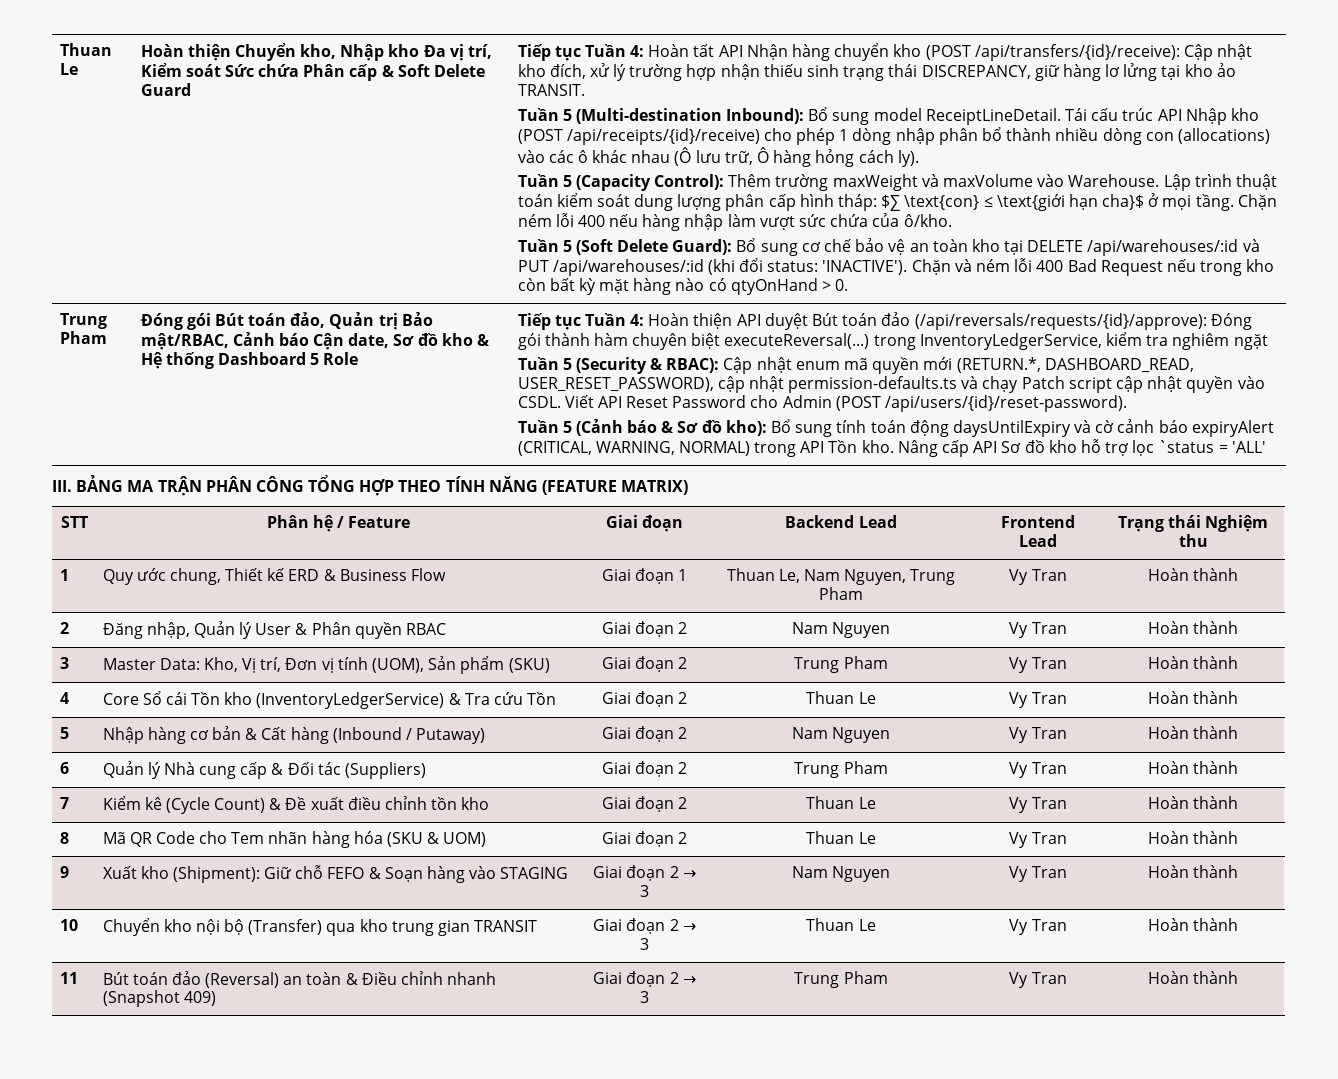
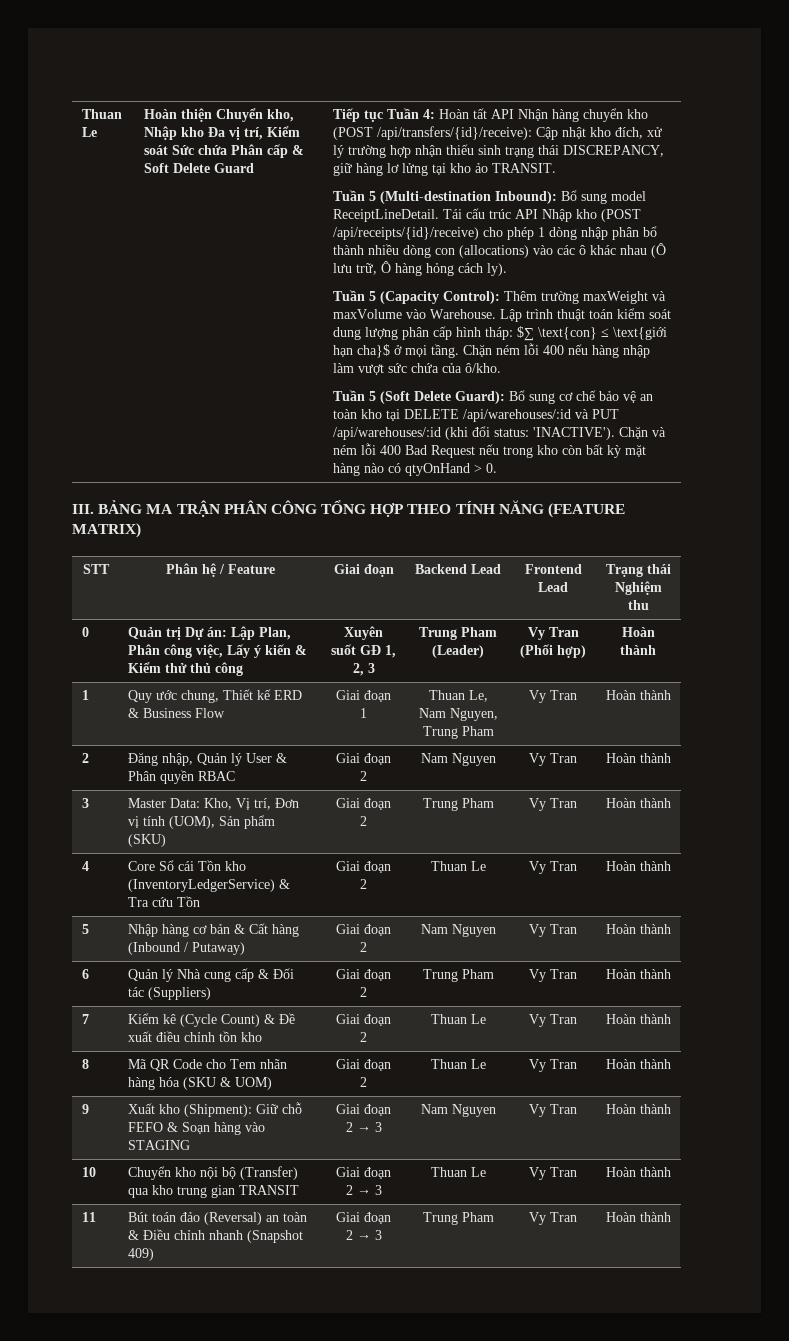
[59,313,107,329] [59,331,107,344] [140,312,433,330] [140,332,489,350] [140,352,359,369] [517,312,1252,330] [517,332,1268,350] [517,357,1194,374] [517,376,1265,393] [517,395,1127,412] [517,419,1274,437] [517,439,1266,457] // Trung Pham | Đóng gói Bút toán đảo, Quản trị Bảo mật/RBAC, Cảnh báo Cận date, Sơ đồ kho & Hệ thống Dashboard 5 Role | Tiếp tục Tuần 4: Hoàn thiện API duyệt Bút toán đảo (/api/reversals/requests/{id}/approve): Đóng gói thành hàm chuyên biệt executeReversal(...) trong InventoryLedgerService, kiểm tra nghiêm ngặt // Tuần 5 (Security & RBAC): Cập nhật enum mã quyền mới (RETURN.*, DASHBOARD_READ, USER_RESET_PASSWORD), cập nhật permission-defaults.ts và chạy Patch script cập nhật quyền vào CSDL. Viết API Reset Password cho Admin (POST /api/users/{id}/reset-password). // Tuần 5 (Cảnh báo & Sơ đồ kho): Bổ sung tính toán động daysUntilExpiry và cờ cảnh báo expiryAlert (CRITICAL, WARNING, NORMAL) trong API Tồn kho. Nâng cấp API Sơ đồ kho hỗ trợ lọc `status = 'ALL' -> (497, 468) none
(1208, 540) none -> [81,627,89,637] [127,626,291,640] [127,644,307,658] [127,662,243,676] [344,626,383,640] [331,644,396,658] [352,663,375,676] [419,627,497,640] [432,645,484,658] [527,627,579,640] [520,644,586,658] [621,627,655,637] [620,645,656,655] // 0 | Quản trị Dự án: Lập Plan, Phân công việc, Lấy ý kiến & Kiểm thử thủ công | Xuyên suốt GĐ 1, 2, 3 | Trung Pham (Leader) | Vy Tran (Phối hợp) | Hoàn thành

